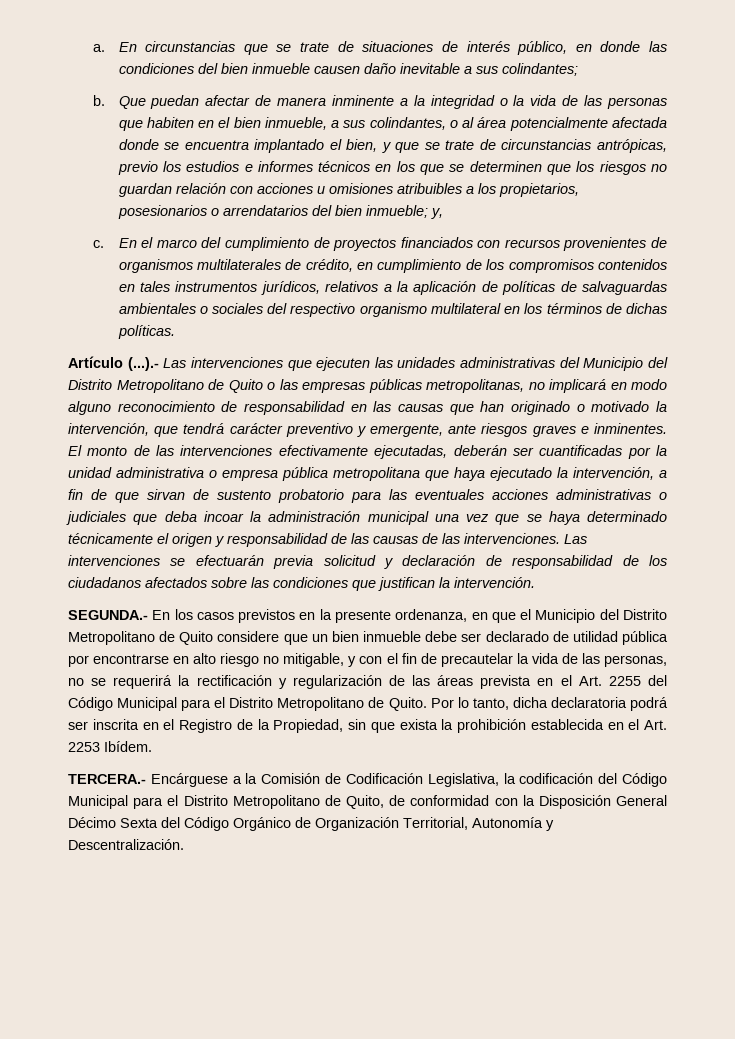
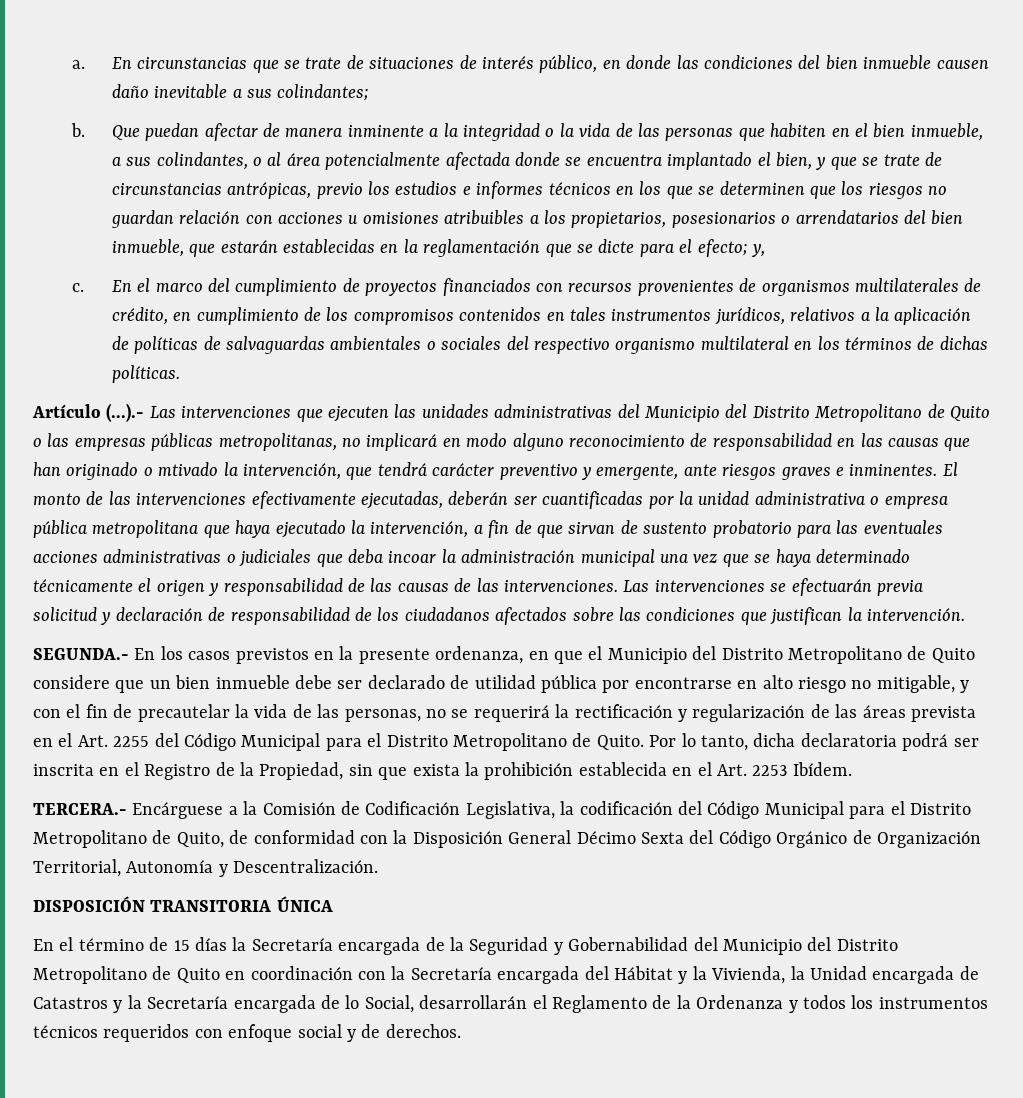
[365,205,428,218] inmueble; -> [111,239,748,257] inmueble, que estarán establecidas en la reglamentación que se dicte para el efecto;
[591,401,650,412] motivado -> [158,462,219,476] mtivado
(184, 844) none -> [33,896,333,912] [33,937,898,955] [33,966,979,984] [33,995,988,1013] [33,1024,461,1042] // DISPOSICIÓN TRANSITORIA ÚNICA // En el término de 15 días la Secretaría encargada de la Seguridad y Gobernabilidad del Municipio del Distrito Metropolitano de Quito en coordinación con la Secretaría encargada del Hábitat y la Vivienda, la Unidad encargada de Catastros y la Secretaría encargada de lo Social, desarrollarán el Reglamento de la Ordenanza y todos los instrumentos técnicos requeridos con enfoque social y de derechos.

